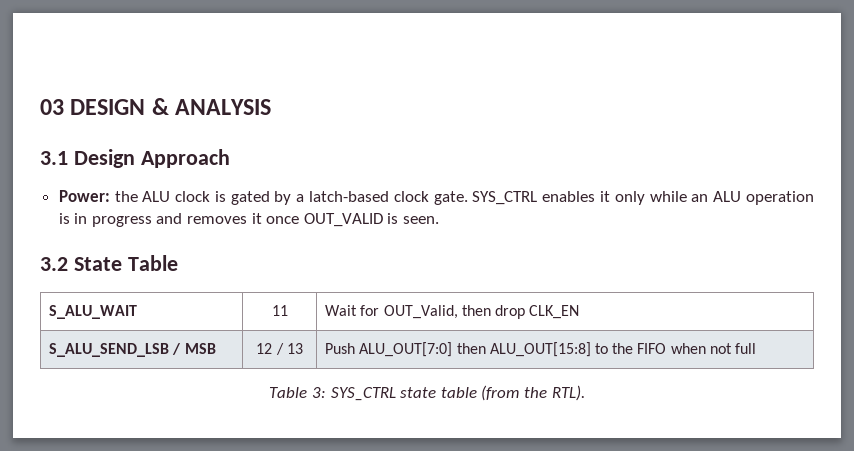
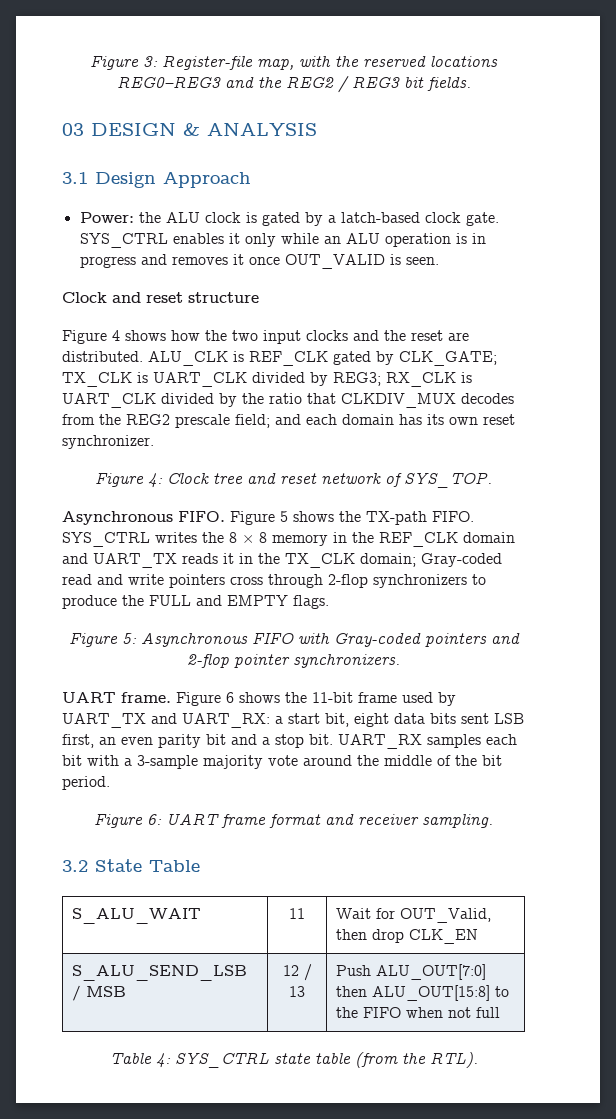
(40, 107) none -> [90,55,498,70] [116,76,471,93] Figure 3: Register-file map, with the reserved locations REG0–REG3 and the REG2 / REG3 bit fields. //
(440, 220) none -> [62,292,259,303] [62,330,469,344] [62,351,497,366] [62,372,472,387] [62,393,514,408] [62,414,515,428] [62,435,154,449] [95,472,492,488] [62,511,474,525] [62,532,515,547] [62,553,502,568] [62,574,486,588] [62,595,329,609] [68,633,520,647] [187,654,400,668] [62,692,456,706] [62,713,524,728] [62,734,517,749] [62,755,502,769] [62,776,110,790] [94,813,493,828] // Clock and reset structure // Figure 4 shows how the two input clocks and the reset are distributed. ALU_CLK is REF_CLK gated by CLK_GATE; TX_CLK is UART_CLK divided by REG3; RX_CLK is UART_CLK divided by the ratio that CLKDIV_MUX decodes from the REG2 prescale field; and each domain has its own reset synchronizer. // Figure 4: Clock tree and reset network of SYS_TOP. // Asynchronous FIFO. Figure 5 shows the TX-path FIFO. SYS_CTRL writes the 8 × 8 memory in the REF_CLK domain and UART_TX reads it in the TX_CLK domain; Gray-coded read and write pointers cross through 2-flop synchronizers to produce the FULL and EMPTY flags. // Figure 5: Asynchronous FIFO with Gray-coded pointers and 2-flop pointer synchronizers. // UART frame. Figure 6 shows the 11-bit frame used by UART_TX and UART_RX: a start bit, eight data bits sent LSB first, an even parity bit and a stop bit. UART_RX samples each bit with a 3-sample majority vote around the middle of the bit period. // Figure 6: UART frame format and receiver sampling.
[312,387,327,398] 3: -> [155,1053,171,1068] 4:

